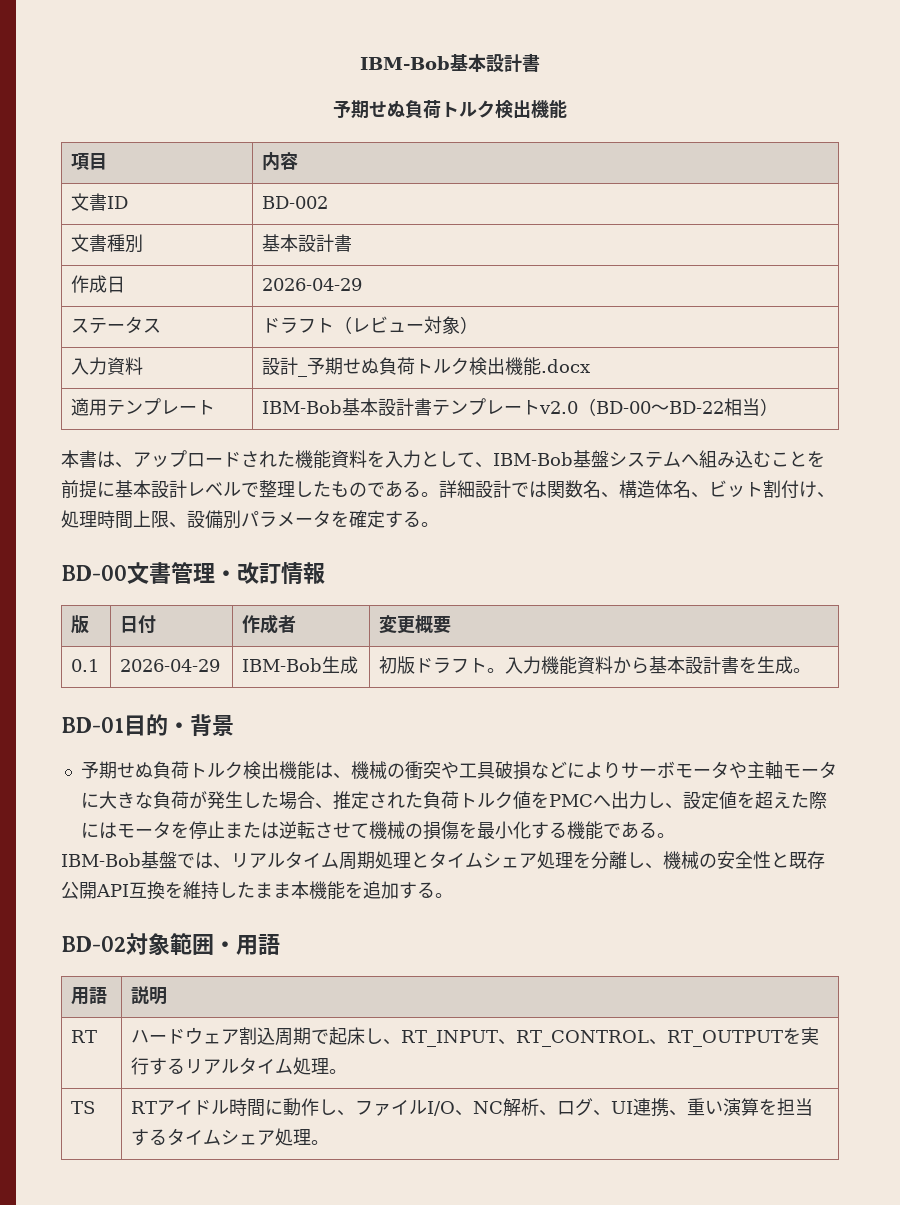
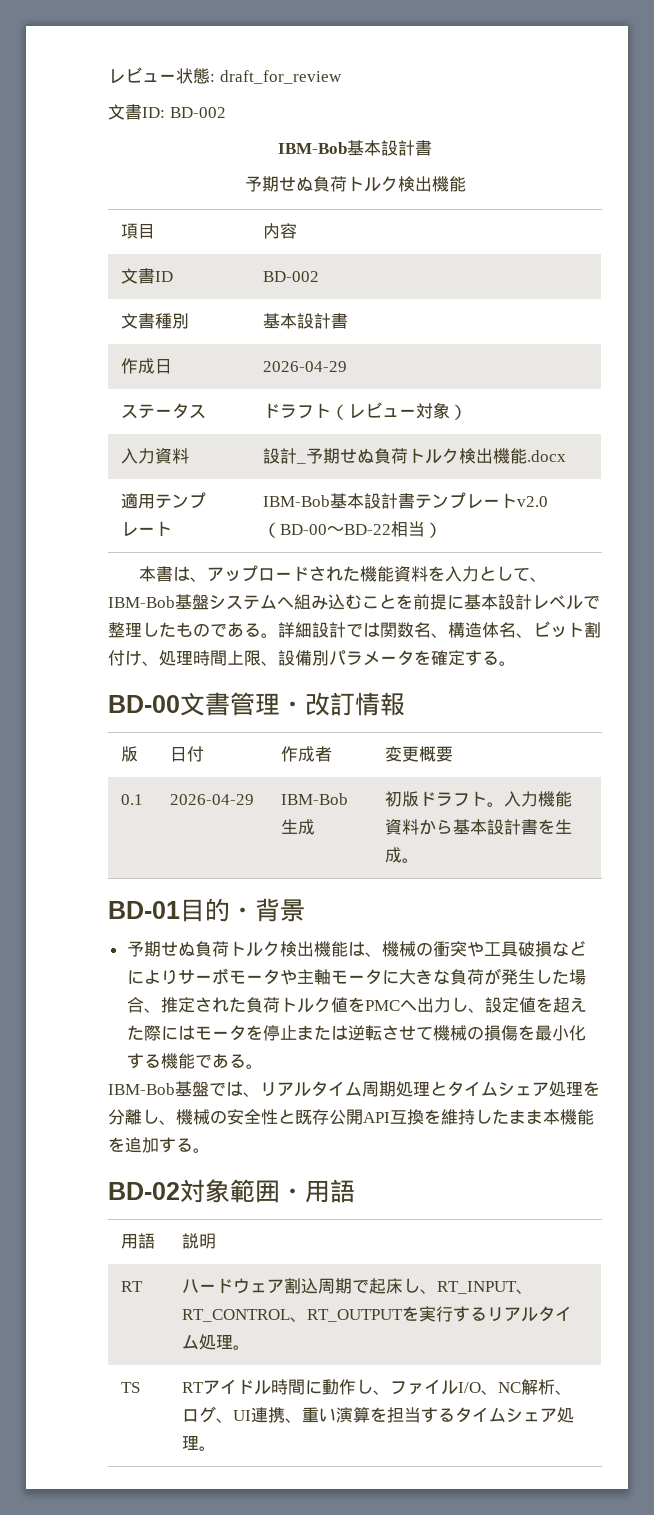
(360, 63) none -> [108,67,342,84] [108,104,226,120] レビュー状態: draft_for_review // 文書ID: BD-002 //

